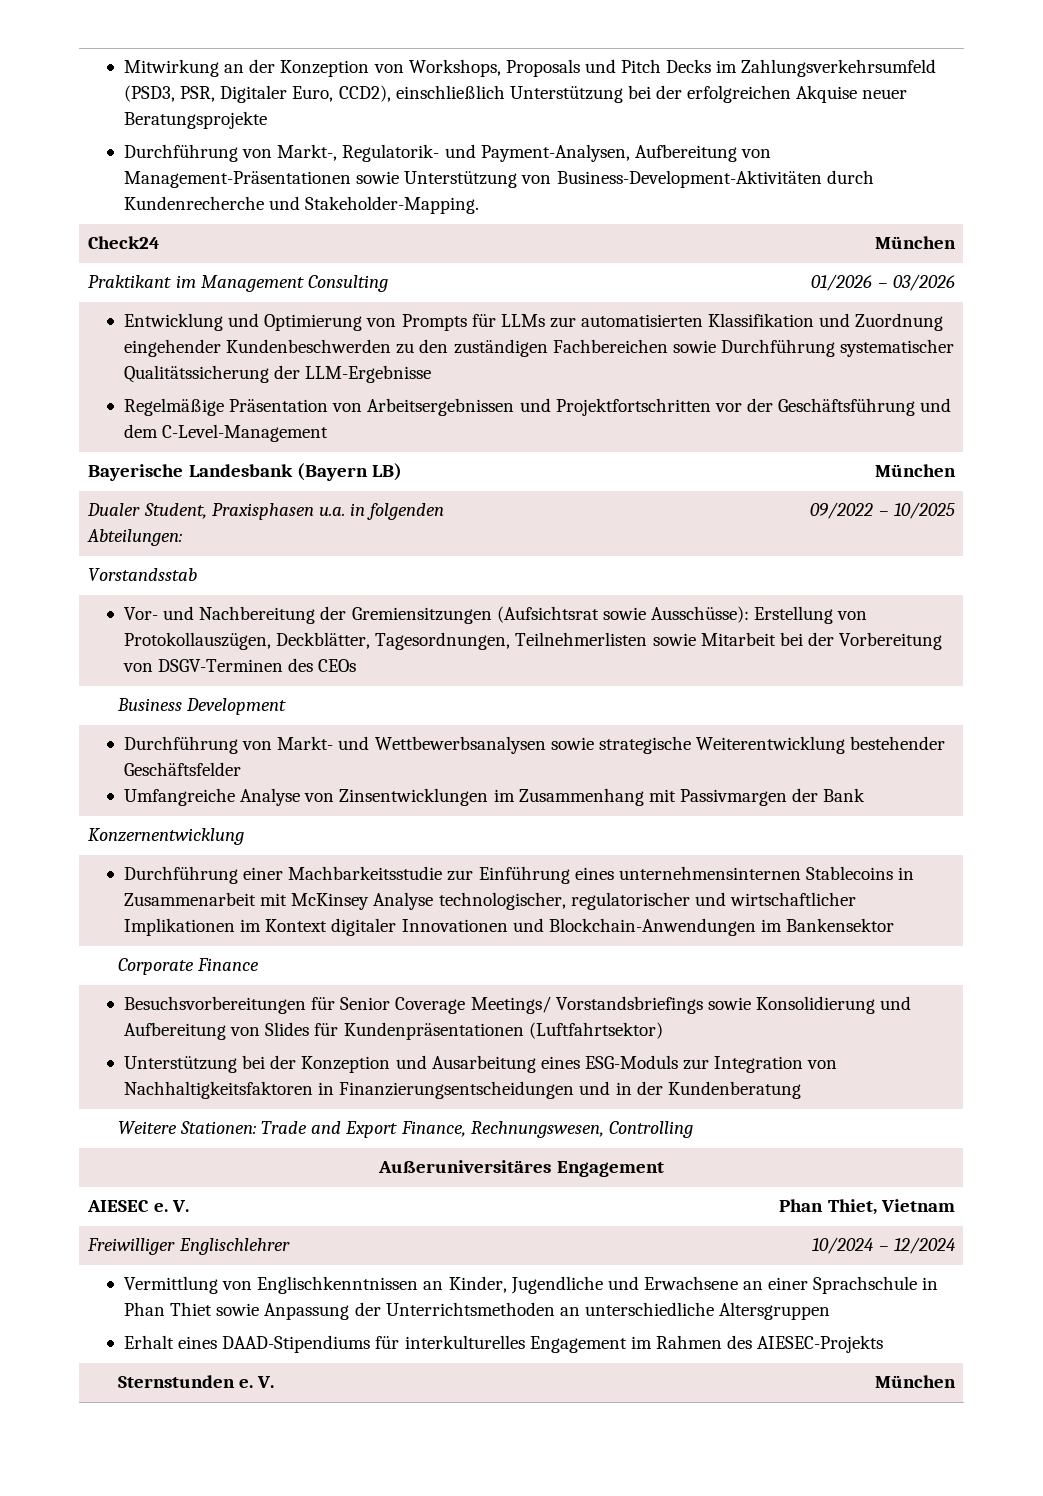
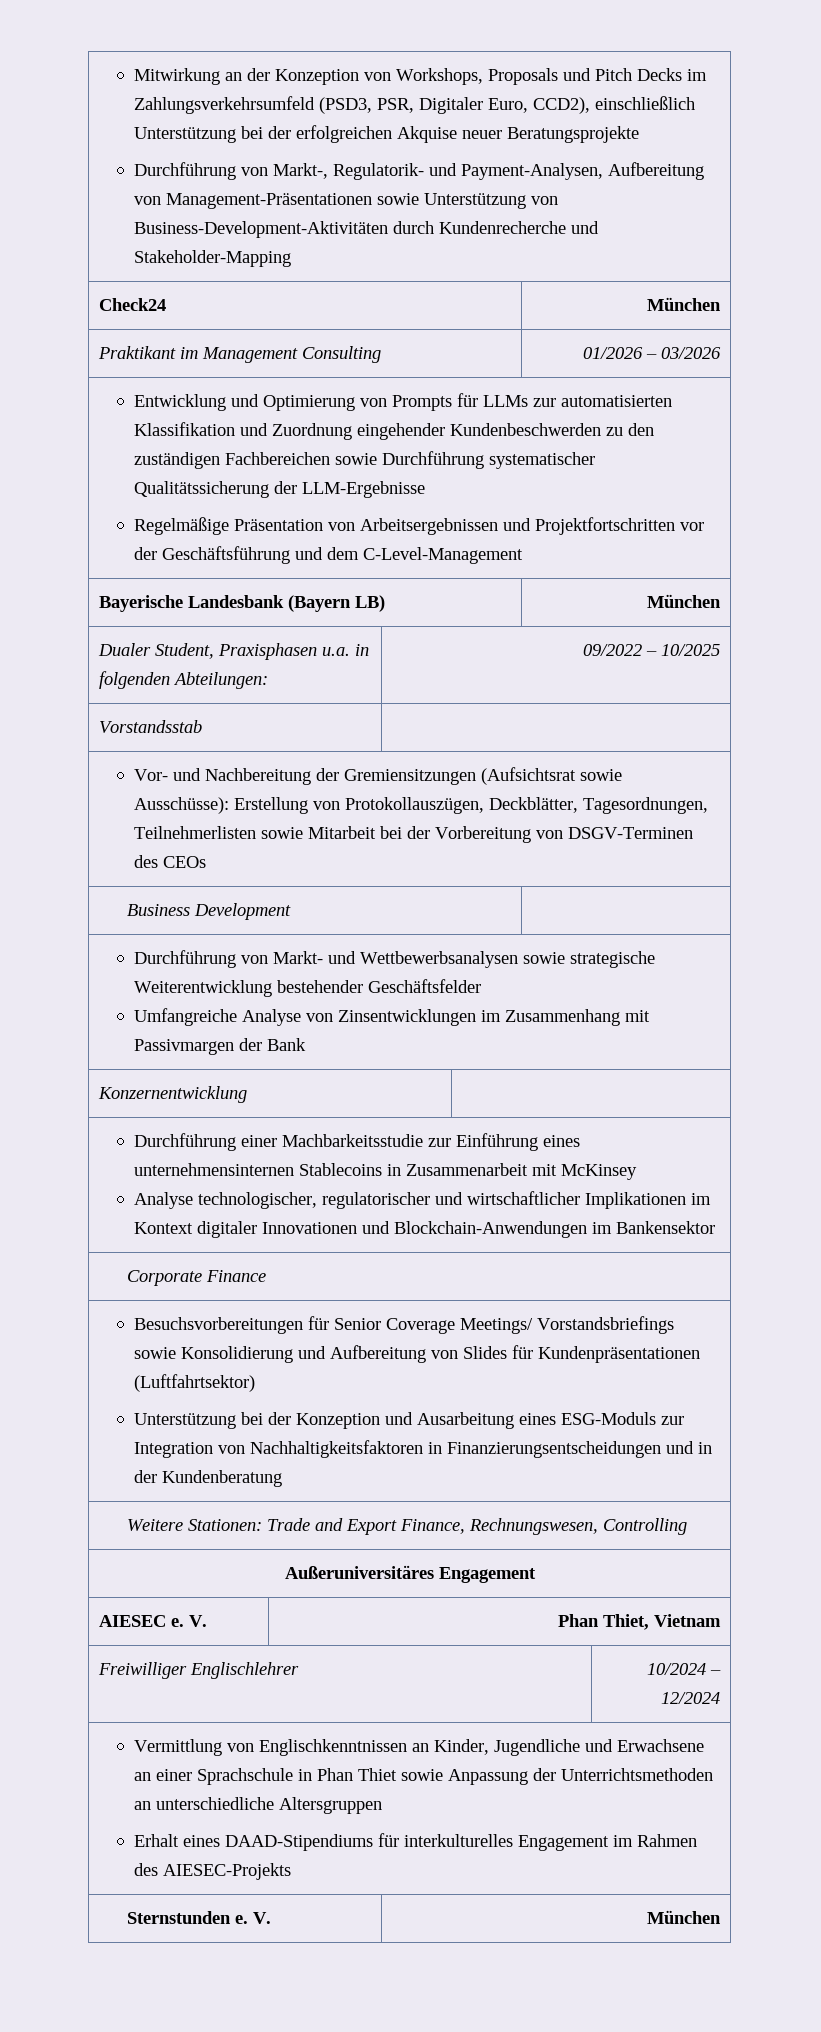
[305,196,480,214] Stakeholder-Mapping. -> [133,250,291,267] Stakeholder-Mapping
(370, 901) none -> (637, 1172) //

